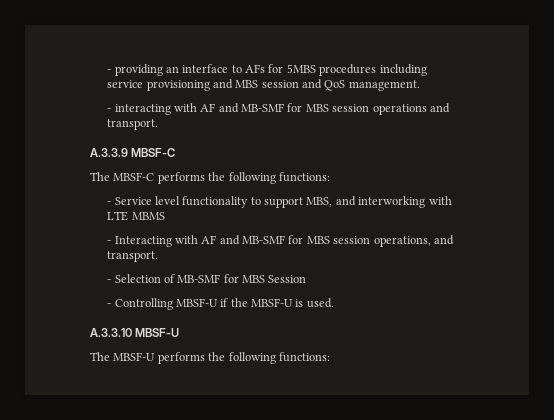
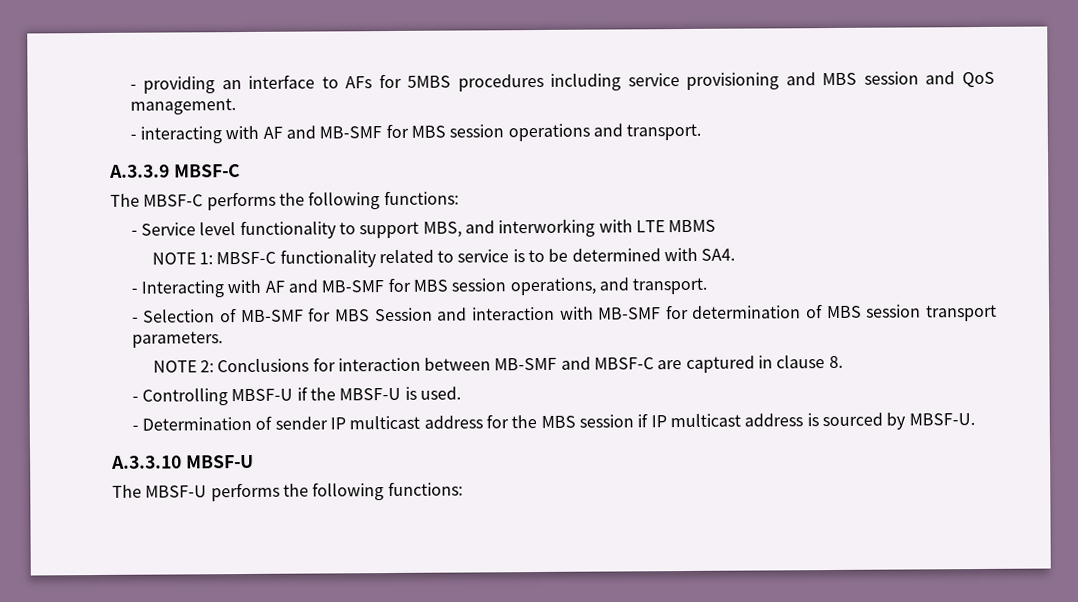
(165, 216) none -> [151,247,736,268] // NOTE 1: MBSF-C functionality related to service is to be determined with SA4.
(307, 279) none -> [437,304,997,322] [131,331,223,348] [152,355,843,374] and interaction with MB-SMF for determination of MBS session transport parameters. // NOTE 2: Conclusions for interaction between MB-SMF and MBSF-C are captured in clause 8.
(334, 303) none -> [131,412,975,431] // - Determination of sender IP multicast address for the MBS session if IP multicast address is sourced by MBSF-U.

